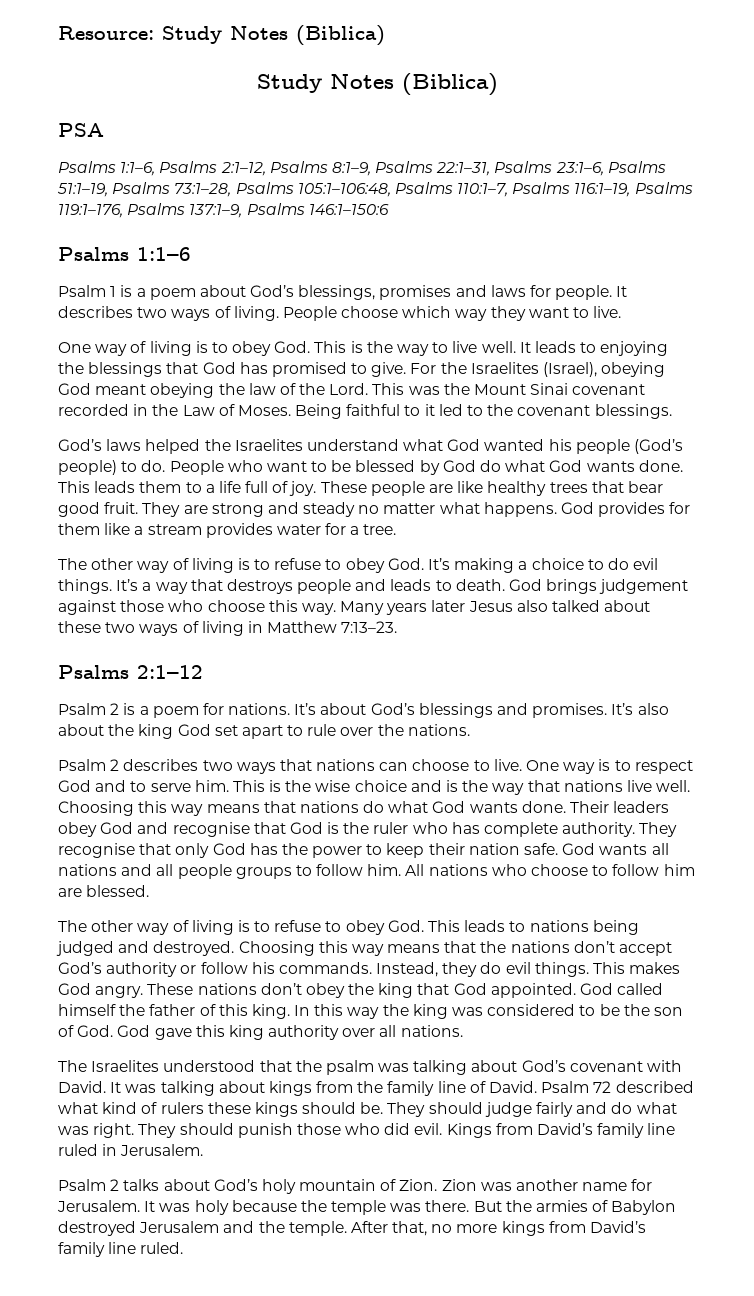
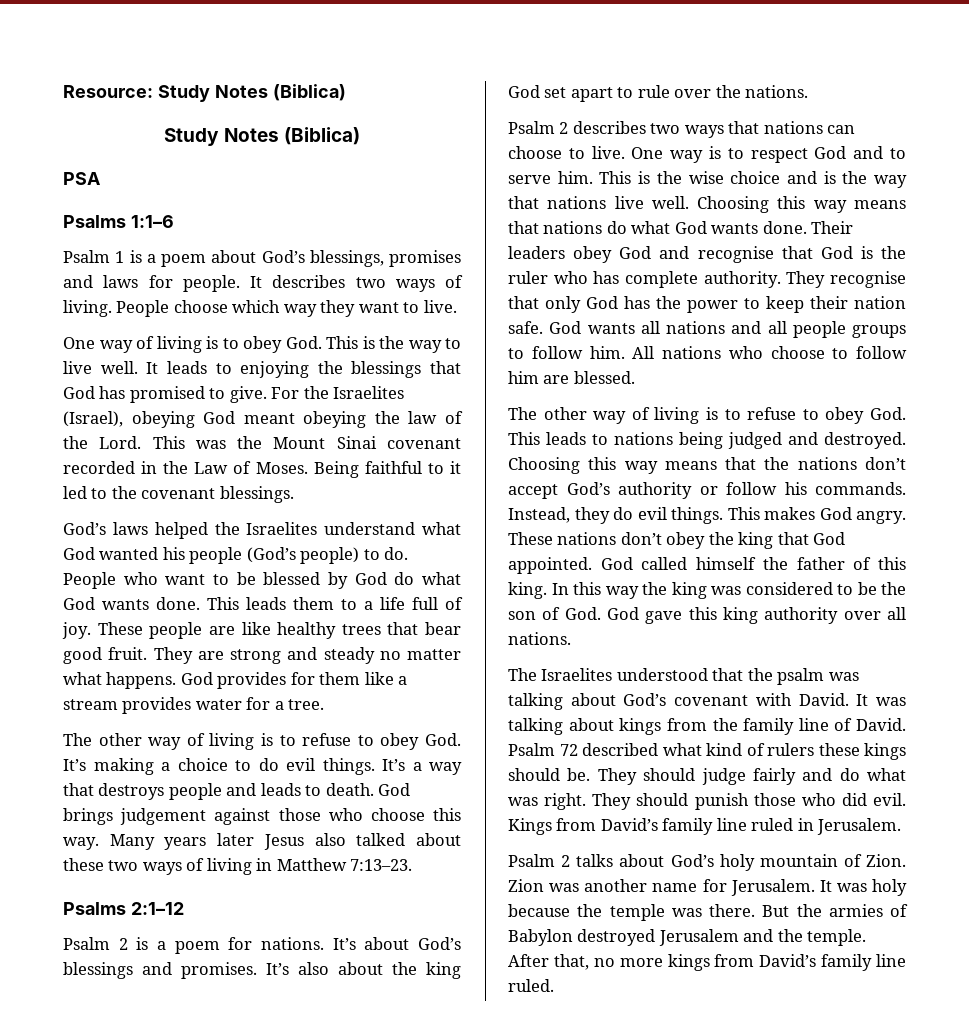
[58,161,666,176] [57,182,693,197] [58,203,389,218] // Psalms 1:1–6, Psalms 2:1–12, Psalms 8:1–9, Psalms 22:1–31, Psalms 23:1–6, Psalms 51:1–19, Psalms 73:1–28, Psalms 105:1–106:48, Psalms 110:1–7, Psalms 116:1–19, Psalms 119:1–176, Psalms 137:1–9, Psalms 146:1–150:6 -> (100, 178) none

